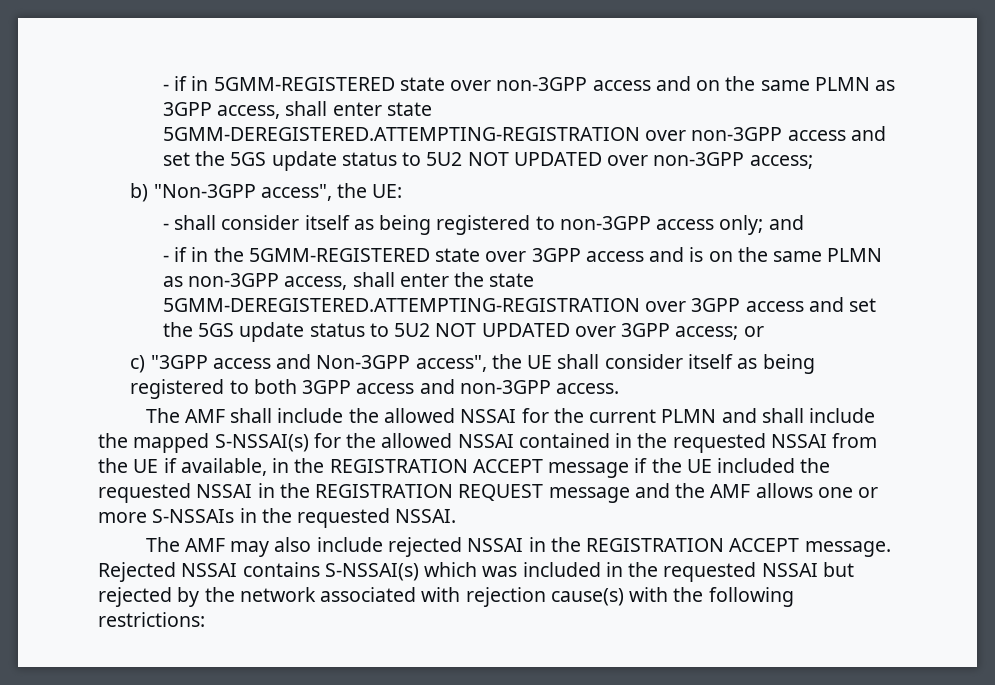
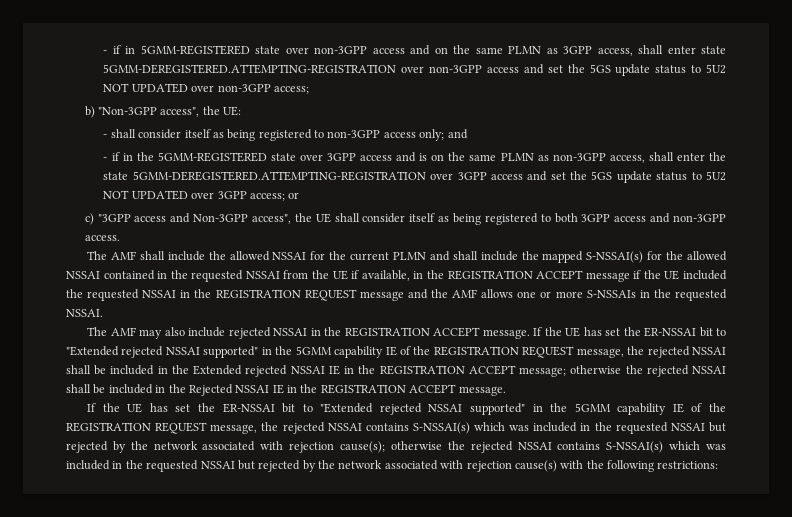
[98,562,176,582] Rejected -> [533,327,726,337] [66,346,726,358] [66,365,727,377] [66,384,506,396] [87,403,726,415] [66,422,726,434] [66,441,513,453] If the UE has set the ER-NSSAI bit to "Extended rejected NSSAI supported" in the 5GMM capability IE of the REGISTRATION REQUEST message, the rejected NSSAI shall be included in the Extended rejected NSSAI IE in the REGISTRATION ACCEPT message; otherwise the rejected NSSAI shall be included in the Rejected NSSAI IE in the REGISTRATION ACCEPT message. // If the UE has set the ER-NSSAI bit to "Extended rejected NSSAI supported" in the 5GMM capability IE of the REGISTRATION REQUEST message, the rejected NSSAI contains S-NSSAI(s) which was included in the requested NSSAI but rejected by the network associated with rejection cause(s); otherwise the rejected

